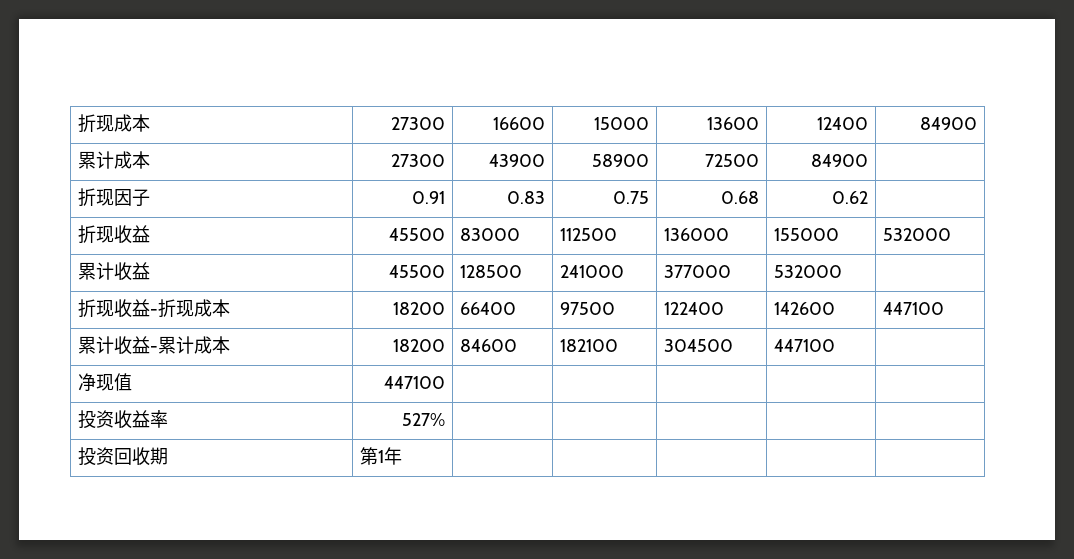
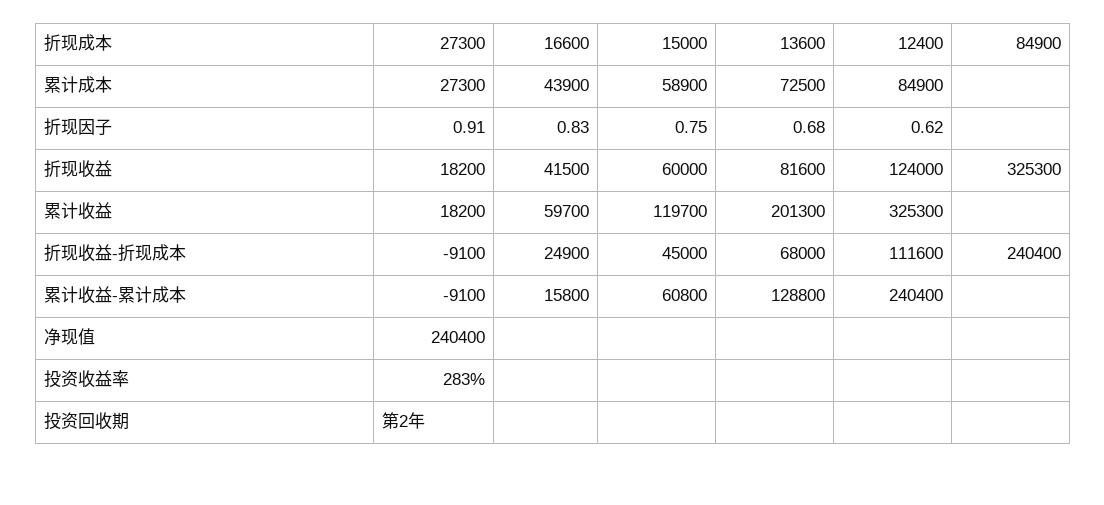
[389,228,446,241] [459,228,520,241] [559,228,617,241] [663,228,729,241] [773,228,839,241] [882,228,951,241] [77,262,150,281] [389,265,446,278] [459,265,522,278] [559,265,624,278] [663,265,731,278] [773,265,842,278] 45500 | 83000 | 112500 | 136000 | 155000 | 532000 // 累计收益 | 45500 | 128500 | 241000 | 377000 | 532000 -> [440,163,486,175] [544,163,590,175] [662,163,708,175] [780,163,826,175] [889,163,944,175] [1007,163,1062,175] [43,202,112,220] [440,205,486,217] [544,205,590,217] [653,205,708,217] [771,205,826,217] [889,205,944,217] 18200 | 41500 | 60000 | 81600 | 124000 | 325300 // 累计收益 | 18200 | 59700 | 119700 | 201300 | 325300
[393,302,446,315] [459,302,516,315] [559,302,615,315] [663,302,724,315] [773,302,835,315] [882,302,944,315] 18200 | 66400 | 97500 | 122400 | 142600 | 447100 -> [443,247,486,259] [544,247,590,259] [662,247,708,259] [780,247,826,259] [889,247,944,259] [1007,247,1062,259] -9100 | 24900 | 45000 | 68000 | 111600 | 240400
[393,339,446,352] [459,339,517,352] [559,339,618,352] [663,339,733,352] [773,339,835,352] 18200 | 84600 | 182100 | 304500 | 447100 -> [443,289,486,301] [544,289,590,301] [662,289,708,301] [771,289,826,301] [889,289,944,301] -9100 | 15800 | 60800 | 128800 | 240400
[384,376,446,389] 447100 -> [431,331,486,343] 240400
[402,413,446,426] 527% -> [443,373,486,385] 283%
[377,450,384,463] 1 -> [398,415,408,427] 2

